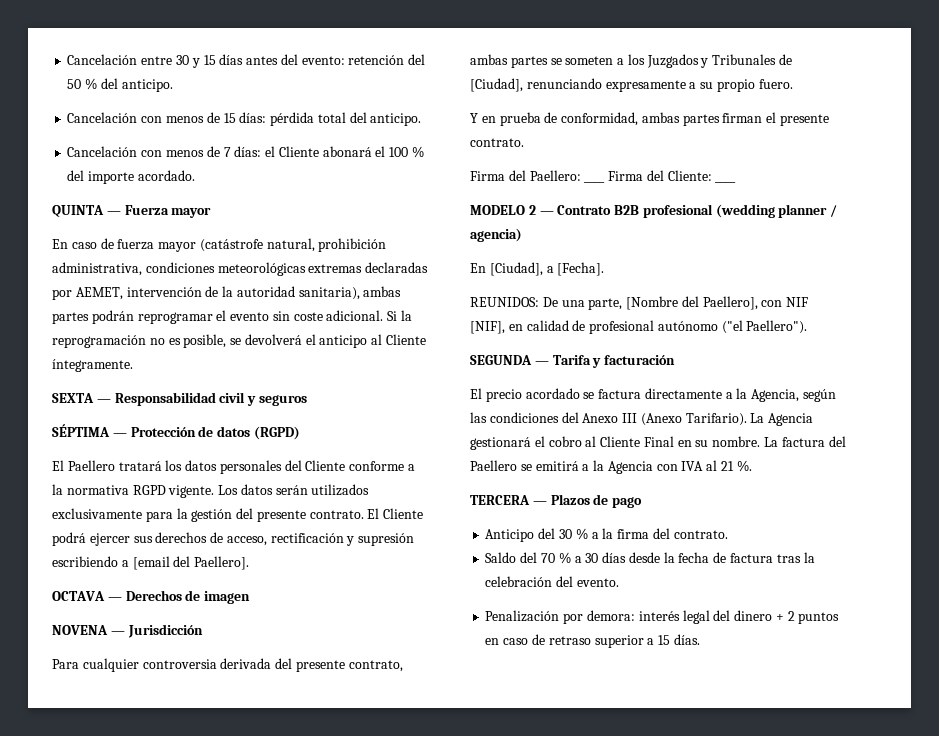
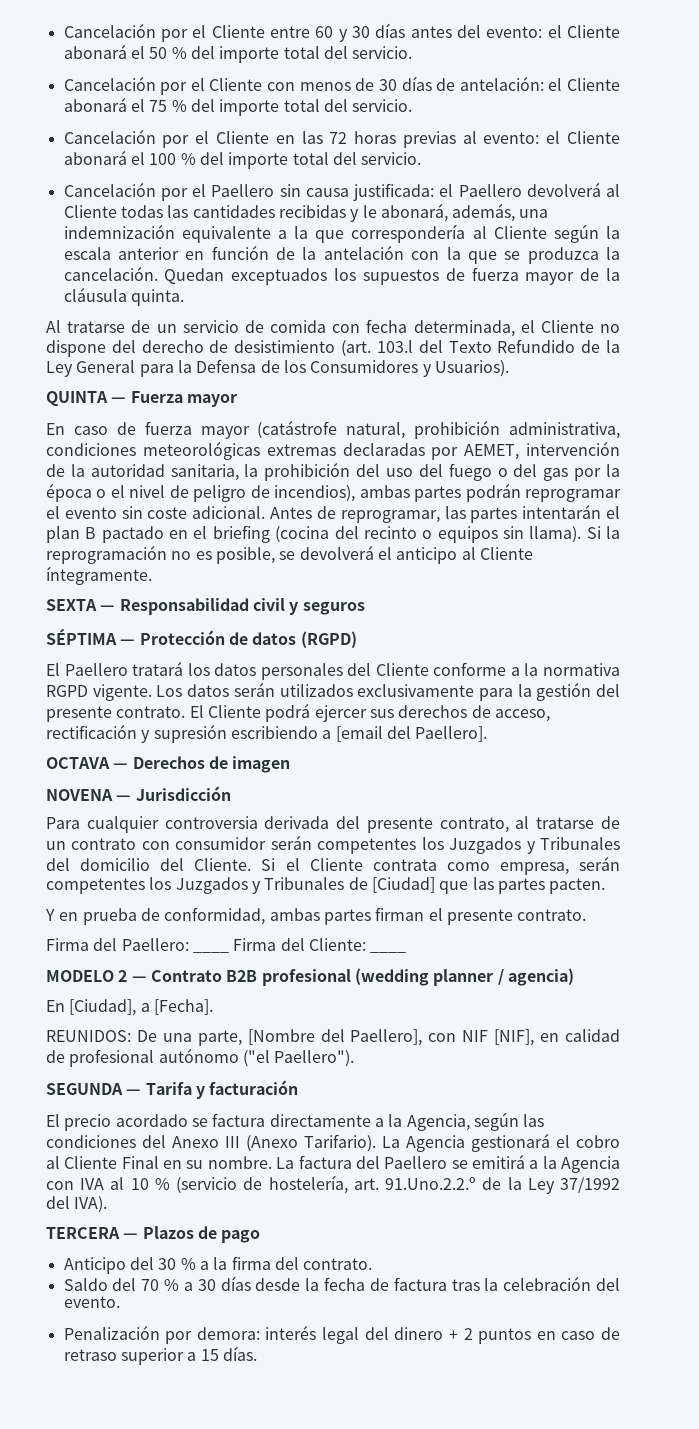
[67,54,426,68] [67,78,173,92] [67,112,422,126] [67,146,262,157] Cancelación entre 30 y 15 días antes del evento: retención del 50 % del anticipo. // Cancelación con menos de 15 días: pérdida total del anticipo. // Cancelación con menos de 7 días: -> [63,23,621,42] [63,44,413,63] [63,76,621,95] [63,97,413,116] [63,129,540,148] Cancelación por el Cliente entre 60 y 30 días antes del evento: el Cliente abonará el 50 % del importe total del servicio. // Cancelación por el Cliente con menos de 30 días de antelación: el Cliente abonará el 75 % del importe total del servicio. // Cancelación por el Cliente en las 72 horas previas al evento:
[137,170,195,181] acordado. -> [292,152,422,165] [63,182,620,201] [63,203,549,222] [63,224,621,243] [63,245,621,264] [63,266,620,285] [63,287,184,306] [46,319,620,337] [46,339,620,357] [46,359,509,377] total del servicio. // Cancelación por el Paellero sin causa justificada: el Paellero devolverá al Cliente todas las cantidades recibidas y le abonará, además, una indemnización equivalente a la que correspondería al Cliente según la escala anterior en función de la antelación con la que se produzca la cancelación. Quedan exceptuados los supuestos de fuerza mayor de la cláusula quinta. // Al tratarse de un servicio de comida con fecha determinada, el Cliente no dispone del derecho de desistimiento (art. 103.l del Texto Refundido de la Ley General para la Defensa de los Consumidores y Usuarios).
[298,287,360,300] sanitaria), -> [170,462,620,481] [46,483,356,502] sanitaria, la prohibición del uso del fuego o del gas por la época o el nivel de peligro de incendios),
(384, 315) none -> [270,504,620,523] [46,525,582,543] Antes de reprogramar, las partes intentarán el plan B pactado en el briefing (cocina del recinto o equipos sin llama).
[470,54,625,68] ambas partes se someten a -> [515,816,620,829] [46,835,621,854] [46,856,621,875] [46,878,145,894] al tratarse de un contrato con consumidor serán competentes los Juzgados y Tribunales del domicilio del Cliente. Si el Cliente contrata como empresa, serán competentes
[470,78,793,92] [Ciudad], renunciando expresamente a su propio fuero. -> [371,877,606,894] [Ciudad] que las partes pacten.
[721,460,752,472] 21 %. -> [130,1175,620,1194] [46,1196,108,1213] 10 % (servicio de hostelería, art. 91.Uno.2.2.º de la Ley 37/1992 del IVA).

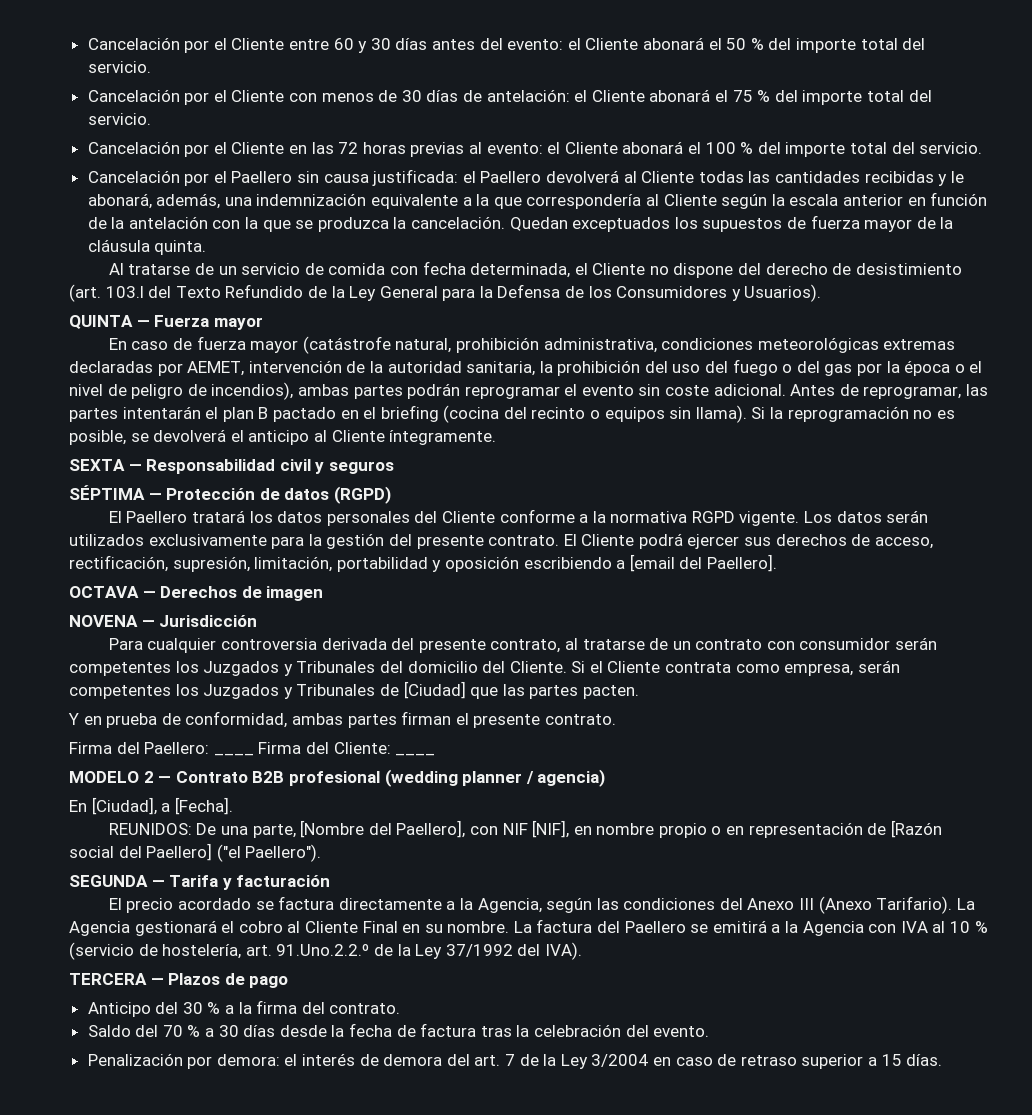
[46,724,227,743] rectificación y supresión -> [69,555,519,572] rectificación, supresión, limitación, portabilidad y oposición
[565,1029,621,1042] [46,1048,239,1067] calidad de profesional autónomo -> [596,820,942,838] [69,843,213,861] nombre propio o en representación de [Razón social del Paellero]
[265,1325,532,1344] interés legal del dinero + 2 puntos -> [284,1053,649,1069] el interés de demora del art. 7 de la Ley 3/2004

